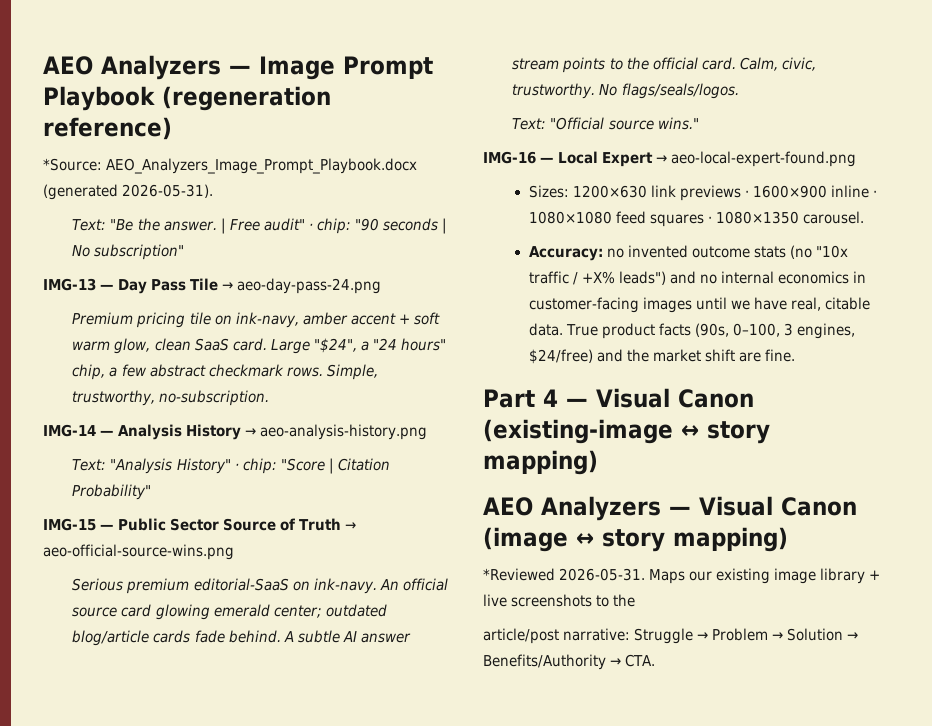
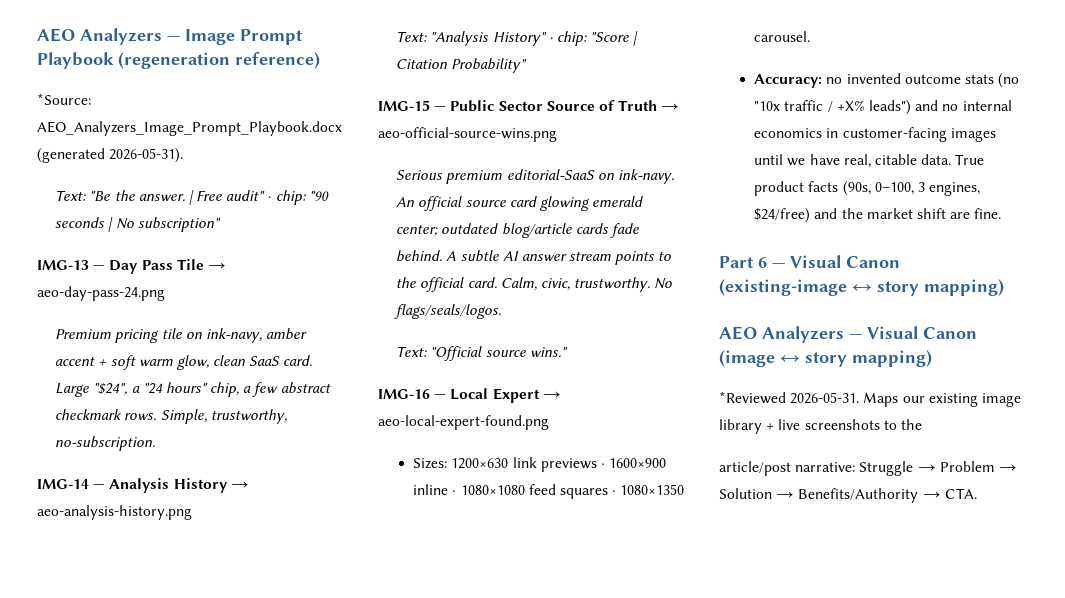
[542,389,558,407] 4 -> [758,257,767,268] 6

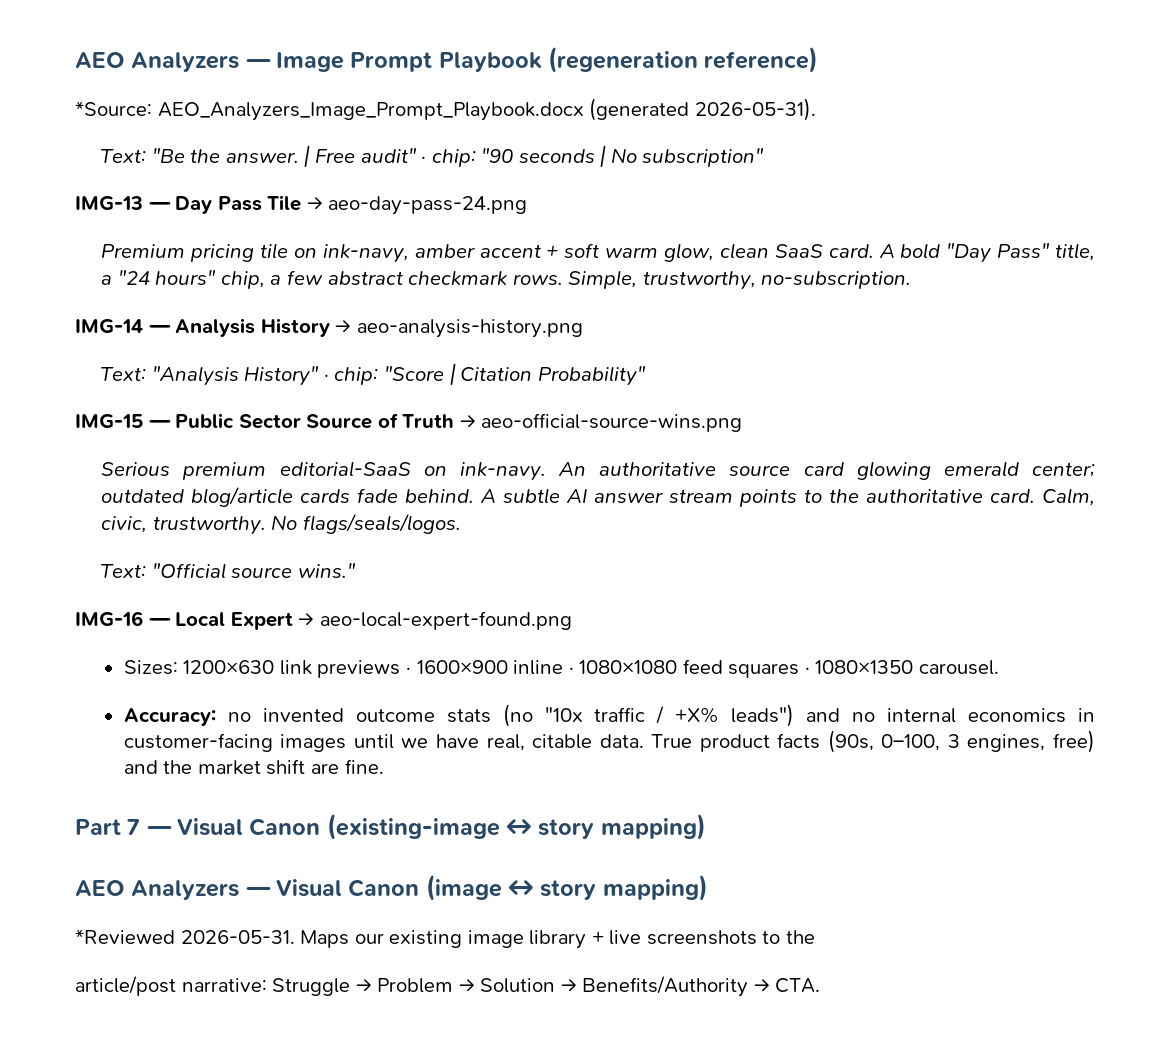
[55,383,128,397] Large "$24", -> [878,243,1095,263] A bold "Day Pass" title,
[418,196,463,211] official -> [599,462,717,476] authoritative
[420,277,465,292] official -> [866,489,984,503] authoritative
[754,208,811,223] $24/free) -> [1052,730,1095,753] free)
[758,257,767,268] 6 -> [127,819,141,835] 7

